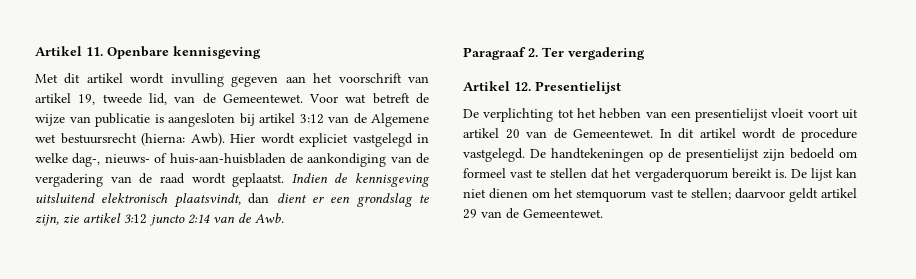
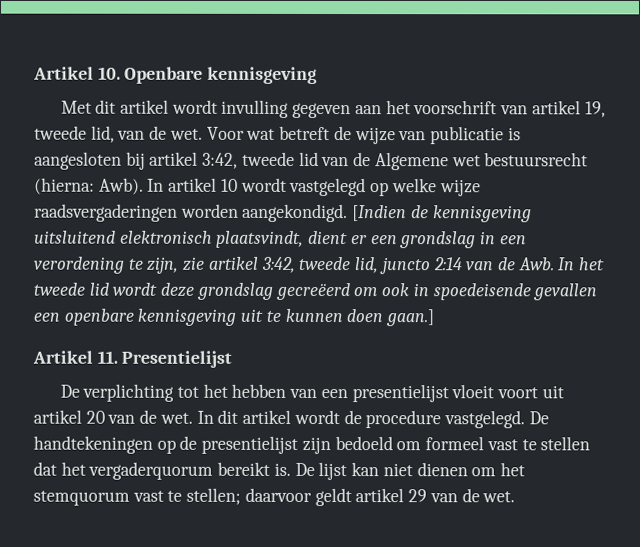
[35,46,103,56] Artikel 11. -> [33,66,121,80] Artikel 10.
[222,94,303,103] Gemeentewet. -> [169,128,203,140] wet.
[299,114,324,124] 3:12 -> [202,151,319,169] 3:42, tweede lid
[230,133,429,147] [35,153,429,167] [35,173,328,187] Hier wordt expliciet vastgelegd in welke dag-, nieuws- of huis-aan-huisbladen de aankondiging van de vergadering van de raad wordt geplaatst. Indien -> [147,177,481,197] [34,203,408,223] In artikel 10 wordt vastgelegd op welke wijze raadsvergaderingen worden aangekondigd. [Indien
[248,193,270,204] dan -> (305, 239) none
(413, 200) none -> [480,231,527,245] [33,256,125,274] in een verordening
[124,214,147,224] 3:12 -> [261,256,380,274] 3:42, tweede lid,
[463,47,645,60] [463,81,531,91] // Paragraaf 2. Ter vergadering // Artikel 12. -> [558,257,606,271] [33,282,598,301] [33,308,435,327] [32,350,118,364] In het tweede lid wordt deze grondslag gecreëerd om ook in spoedeisende gevallen een openbare kennisgeving uit te kunnen doen gaan.] // Artikel 11.
[573,129,653,138] Gemeentewet. -> [159,412,193,424] wet.
[523,209,603,218] Gemeentewet. -> [482,491,516,503] wet.

